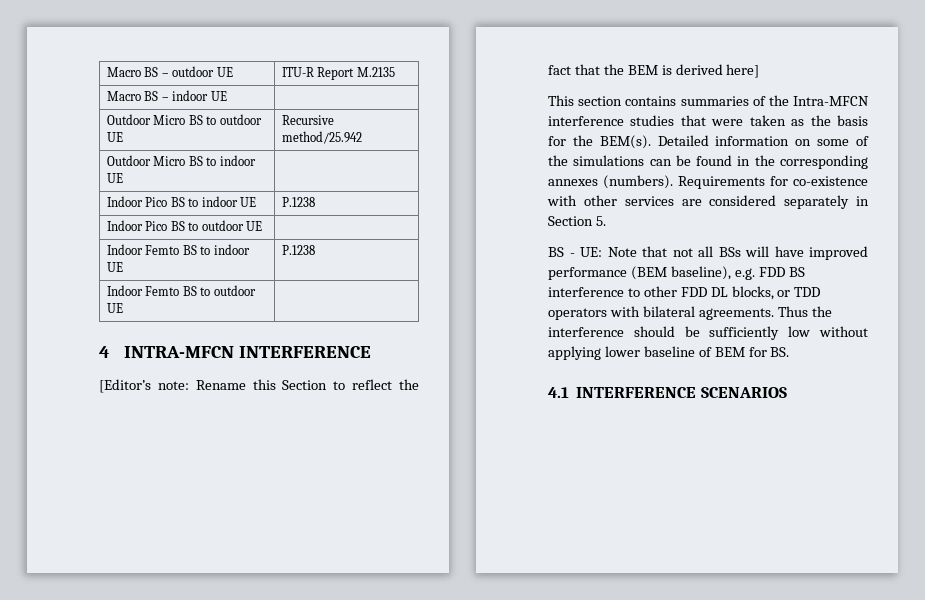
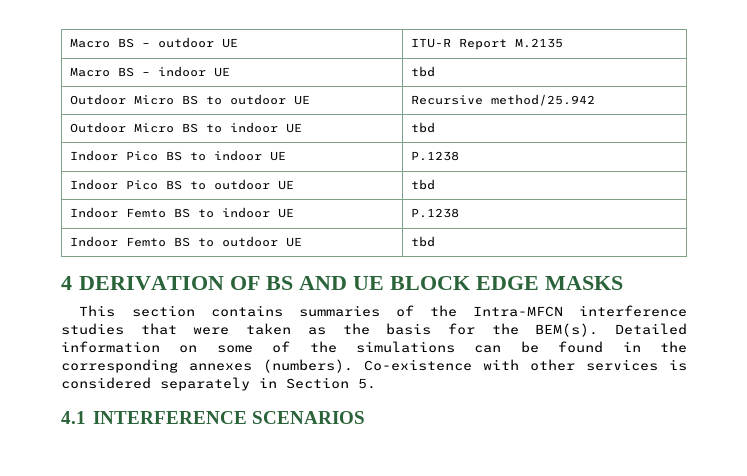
(227, 96) none -> [411,66,436,77] tbd
(123, 178) none -> [411,122,436,133] tbd
(263, 226) none -> [411,179,436,190] tbd
(123, 308) none -> [411,236,436,247] tbd
[123,346,371,358] [99,379,419,393] [548,64,760,78] INTRA-MFCN INTERFERENCE // [Editor’s note: Rename this Section to reflect the fact that the BEM is derived here] -> [78,276,623,290] DERIVATION OF BS AND UE BLOCK EDGE MASKS
[678,176,868,189] Requirements for co-existence -> [364,359,472,371] Co-existence
[681,199,702,206] are -> [669,359,687,371] is
[548,246,868,260] [548,266,805,280] [548,286,821,300] [548,306,832,320] [548,326,868,340] [548,346,790,360] // BS - UE: Note that not all BSs will have improved performance (BEM baseline), e.g. FDD BS interference to other FDD DL blocks, or TDD operators with bilateral agreements. Thus the interference should be sufficiently low without applying lower baseline of BEM for BS. -> (376, 383) none

